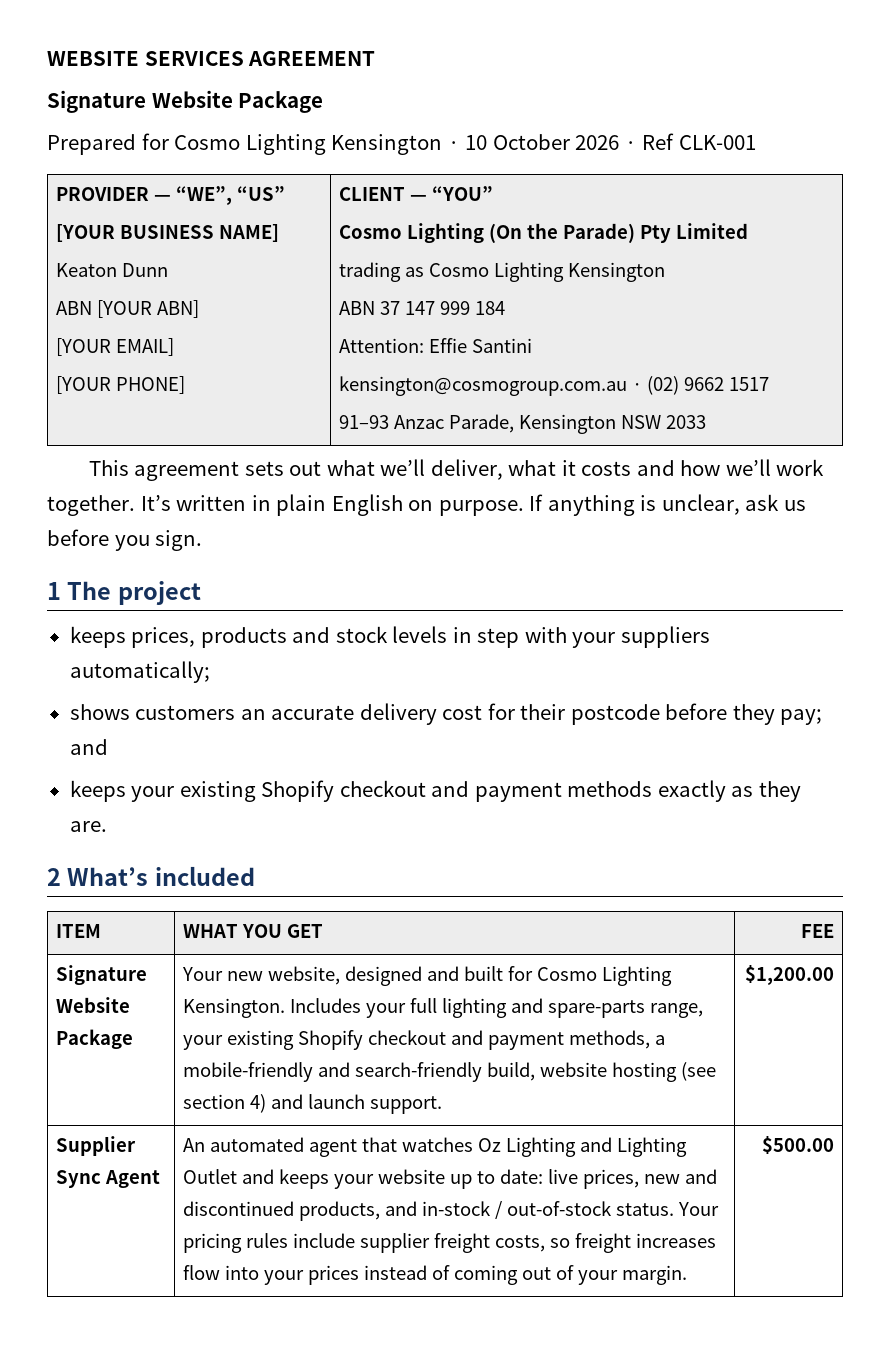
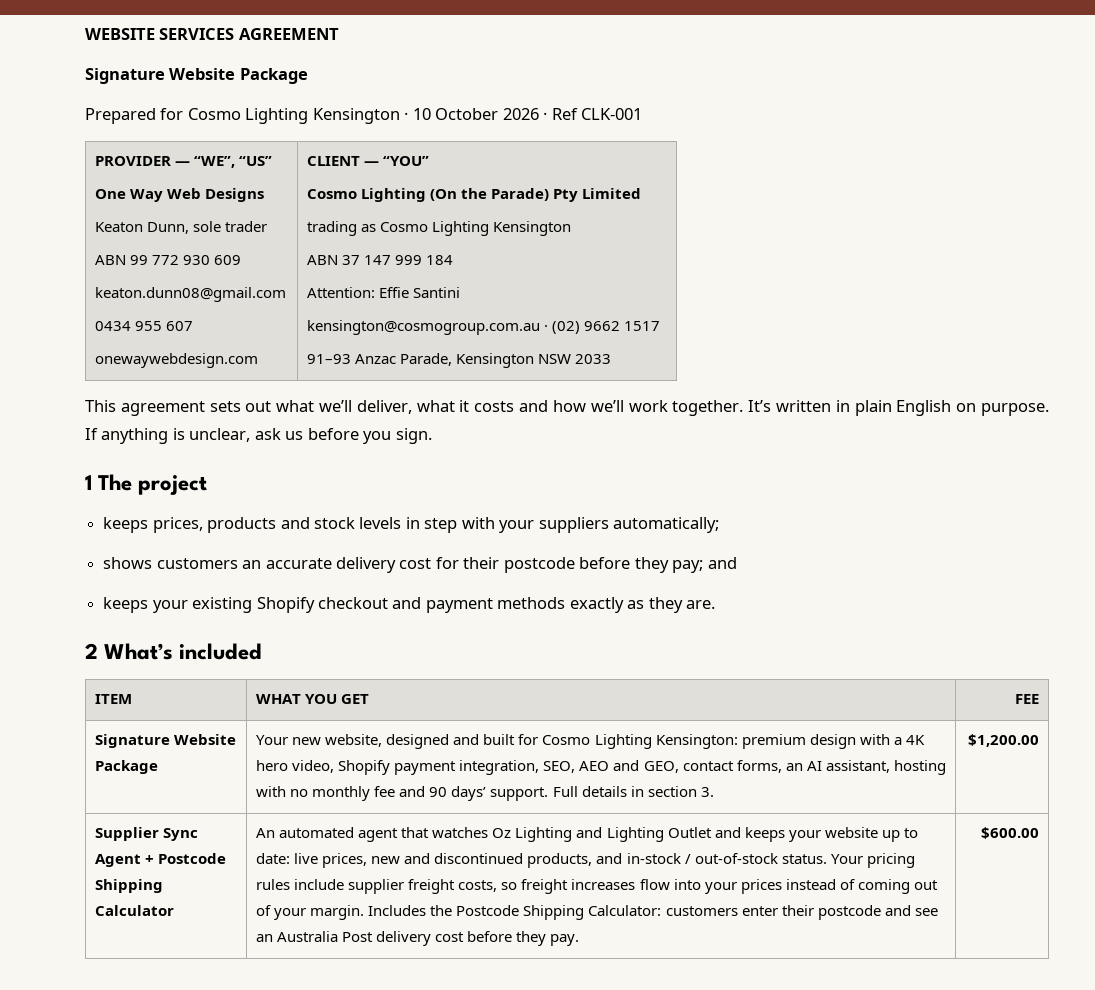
[55,224,279,242] [55,263,168,277] [55,300,199,318] [55,338,174,356] [55,376,185,394] [YOUR BUSINESS NAME] // Keaton Dunn // ABN [YOUR ABN] // [YOUR EMAIL] // [YOUR PHONE] -> [95,188,265,202] [95,221,268,234] [95,255,242,265] [95,287,287,302] [95,321,194,331] [95,353,259,368] One Way Web Designs // Keaton Dunn, sole trader // ABN 99 772 930 609 // keaton.dunn08@gmail.com // 0434 955 607 // onewaywebdesign.com
[182,998,703,1018] [182,1030,665,1050] [182,1062,716,1082] [182,1094,442,1114] Kensington. Includes your full lighting and spare-parts range, your existing Shopify checkout and payment methods, a mobile-friendly and search-friendly build, website hosting (see section 4) and launch support. -> [655,734,925,749] [256,760,946,775] [256,786,714,801] Kensington: premium design with a 4K hero video, Shopify payment integration, SEO, AEO and GEO, contact forms, an AI assistant, hosting with no monthly fee and 90 days’ support. Full details in section 3.
(160, 1179) none -> [145,853,227,864] [95,879,164,893] [95,905,175,916] + Postcode Shipping Calculator
[762,1136,835,1154] | $500.00 -> [368,905,938,920] [256,931,580,946] [980,827,1039,839] Includes the Postcode Shipping Calculator: customers enter their postcode and see an Australia Post delivery cost before they pay. | $600.00

